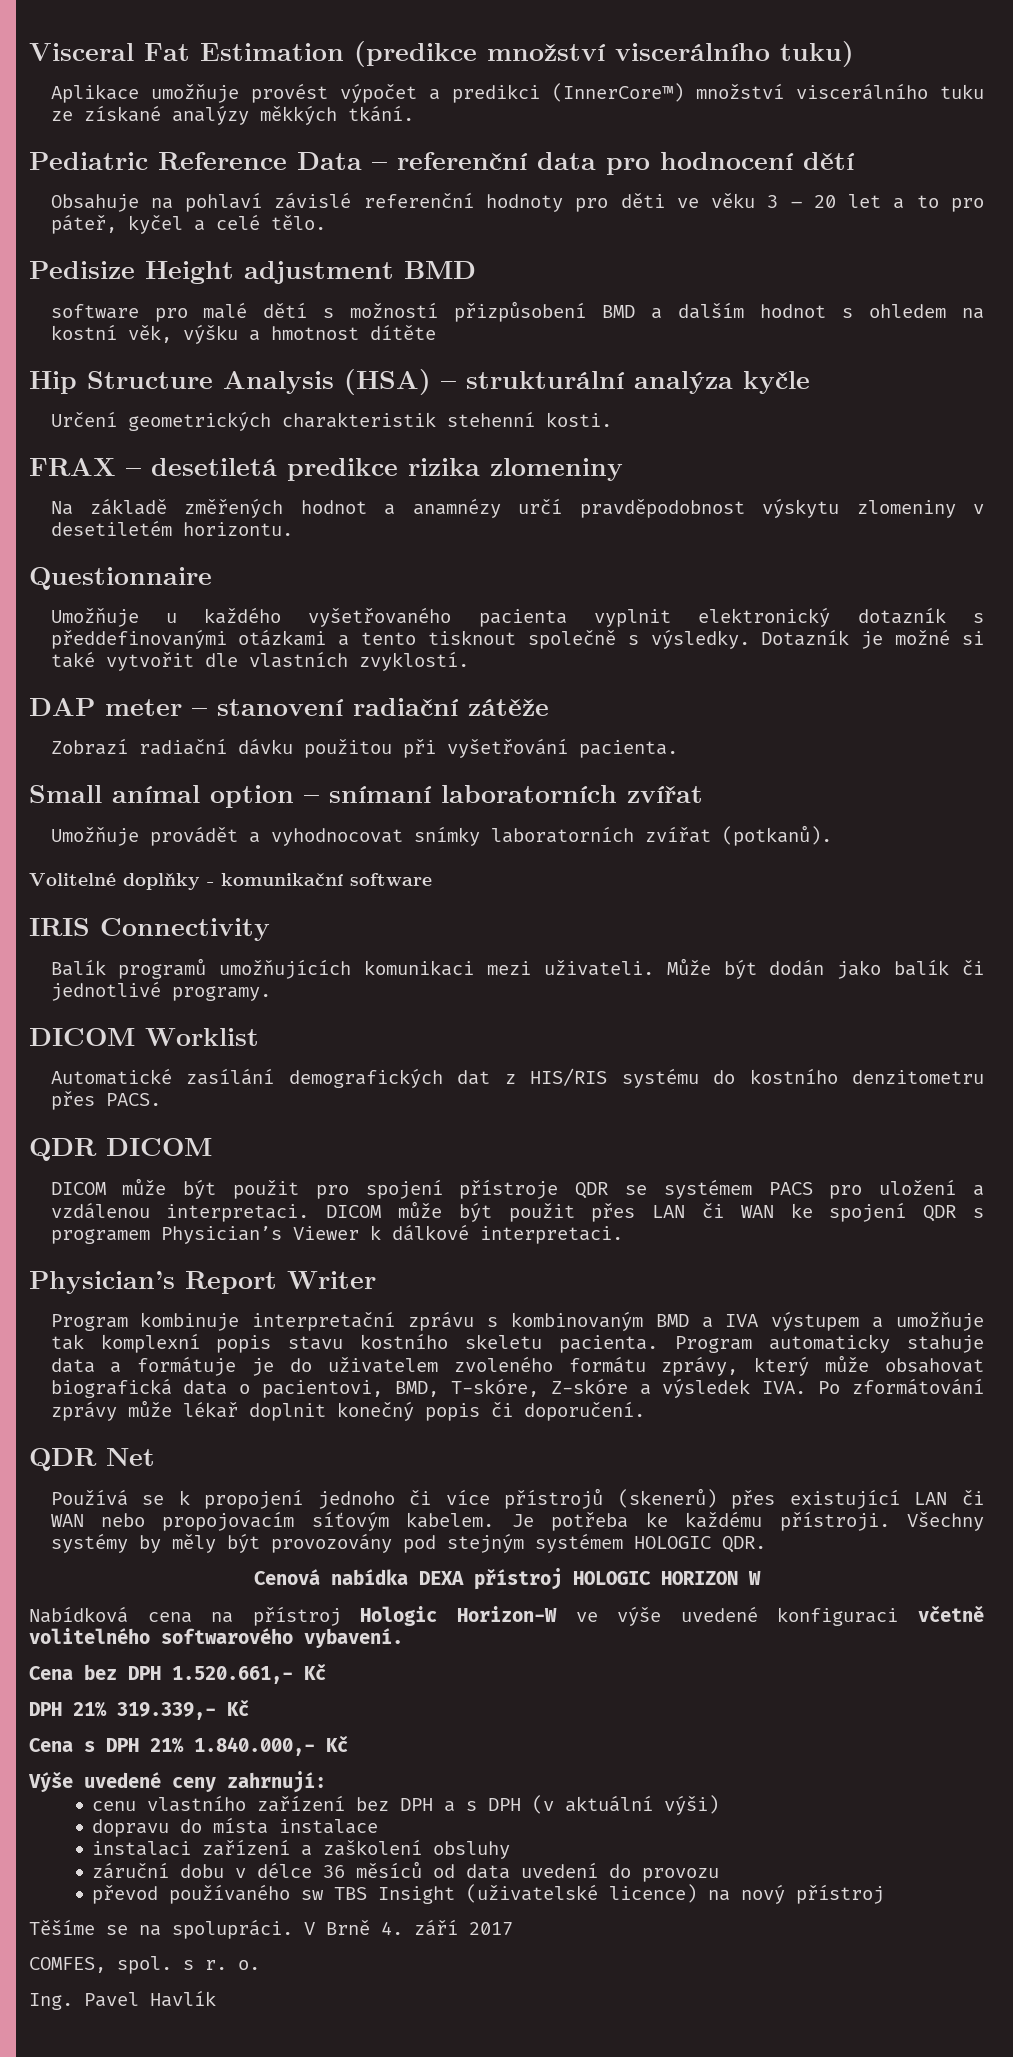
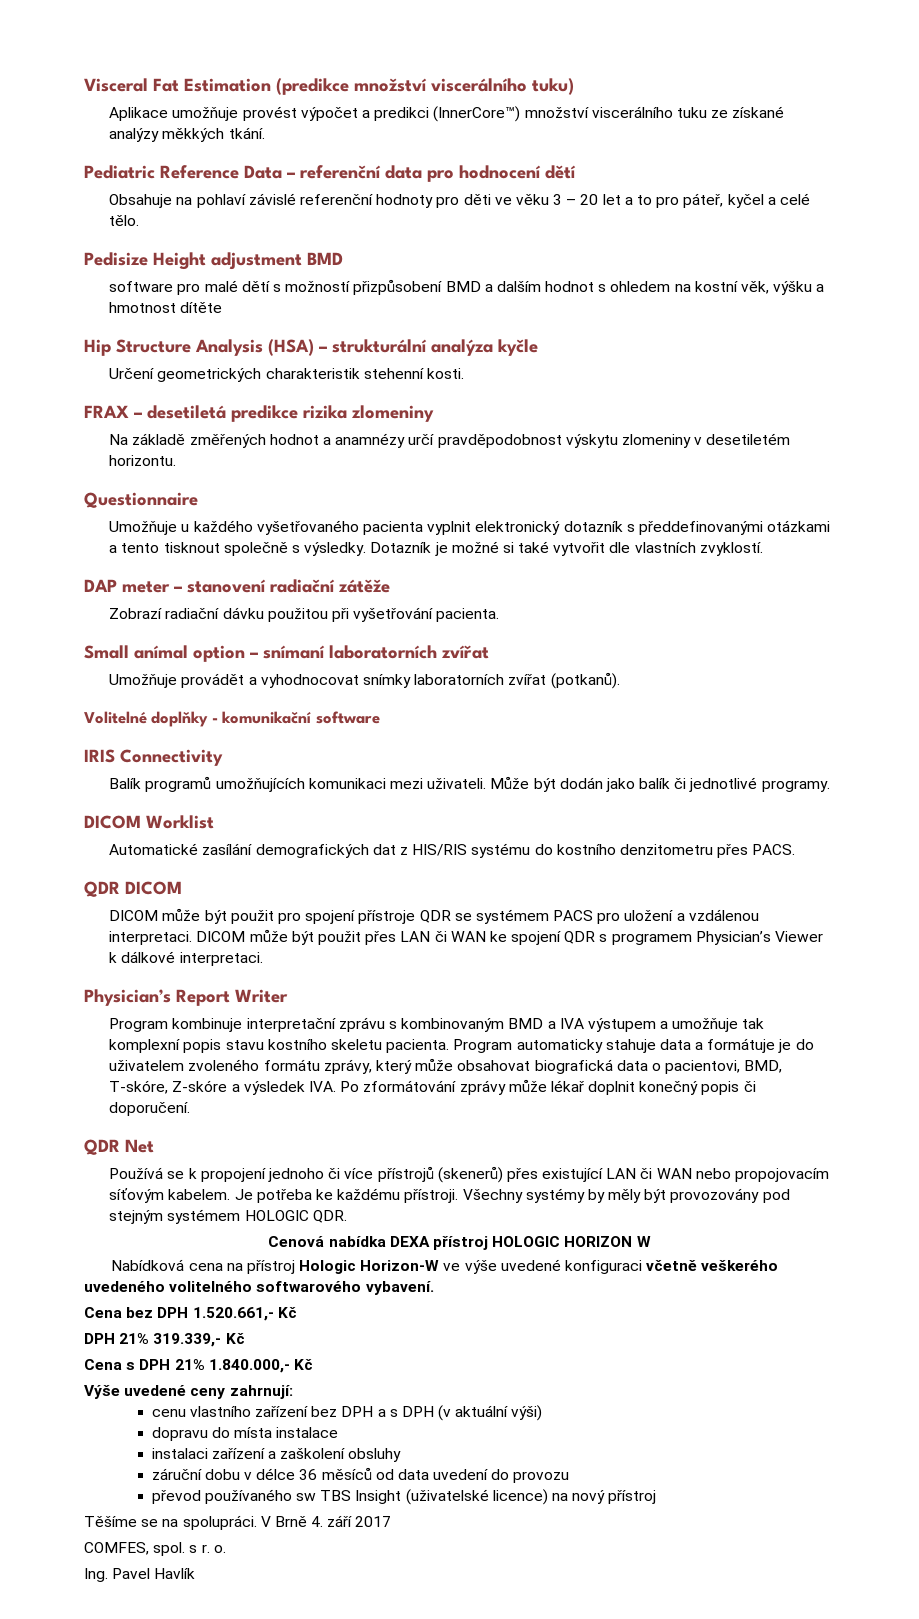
(985, 1613) none -> [701,1259,779,1271] [84,1281,165,1292] veškerého uvedeného

